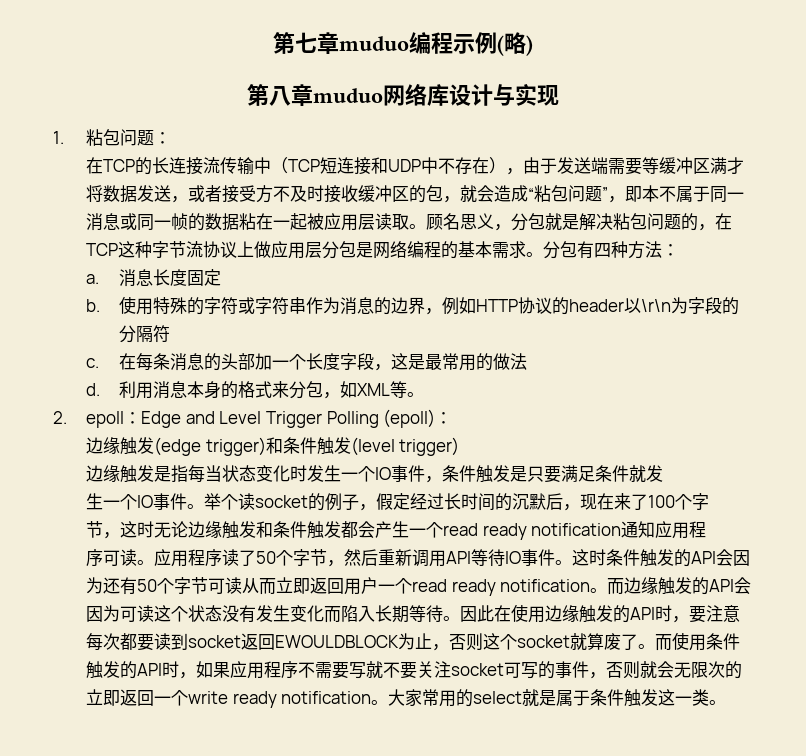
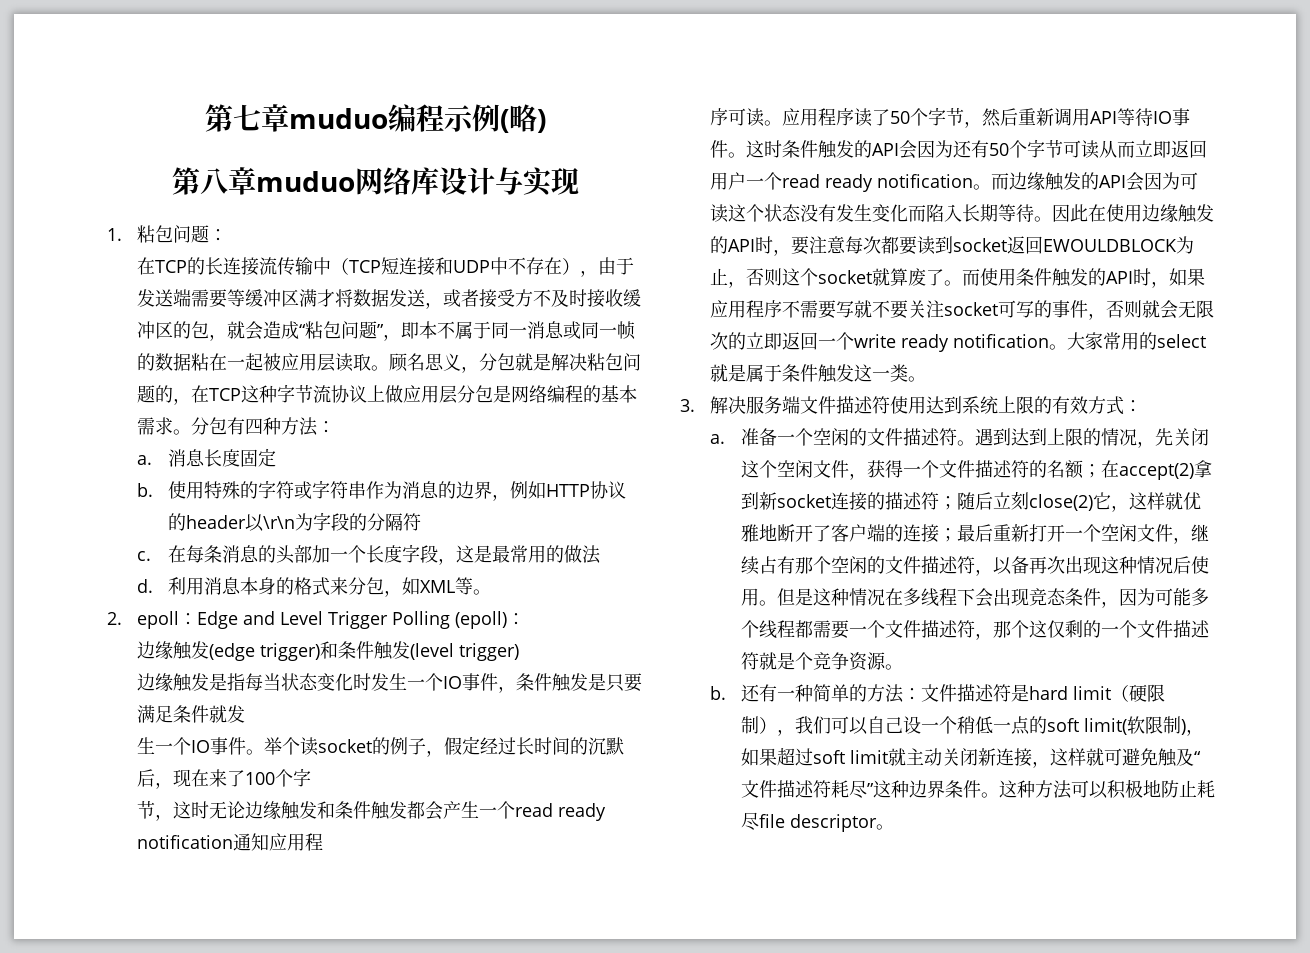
(727, 702) none -> [680,396,1143,415] [710,428,1209,448] [740,460,1212,480] [740,491,1201,512] [740,524,1209,544] [740,556,1209,576] [740,588,1209,608] [740,620,1210,640] [740,652,903,671] [710,684,1165,703] [740,716,1204,736] [740,747,1201,768] [740,779,1215,799] [740,812,894,832] // 3.解决服务端文件描述符使用达到系统上限的有效方式： // a.准备一个空闲的文件描述符。遇到达到上限的情况，先关闭这个空闲文件，获得一个文件描述符的名额；在accept(2)拿到新socket连接的描述符；随后立刻close(2)它，这样就优雅地断开了客户端的连接；最后重新打开一个空闲文件，继续占有那个空闲的文件描述符，以备再次出现这种情况后使用。但是这种情况在多线程下会出现竞态条件，因为可能多个线程都需要一个文件描述符，那个这仅剩的一个文件描述符就是个竞争资源。 // b.还有一种简单的方法：文件描述符是hard limit（硬限制），我们可以自己设一个稍低一点的soft limit(软限制)，如果超过soft limit就主动关闭新连接，这样就可避免触及“文件描述符耗尽”这种边界条件。这种方法可以积极地防止耗尽file descriptor。

